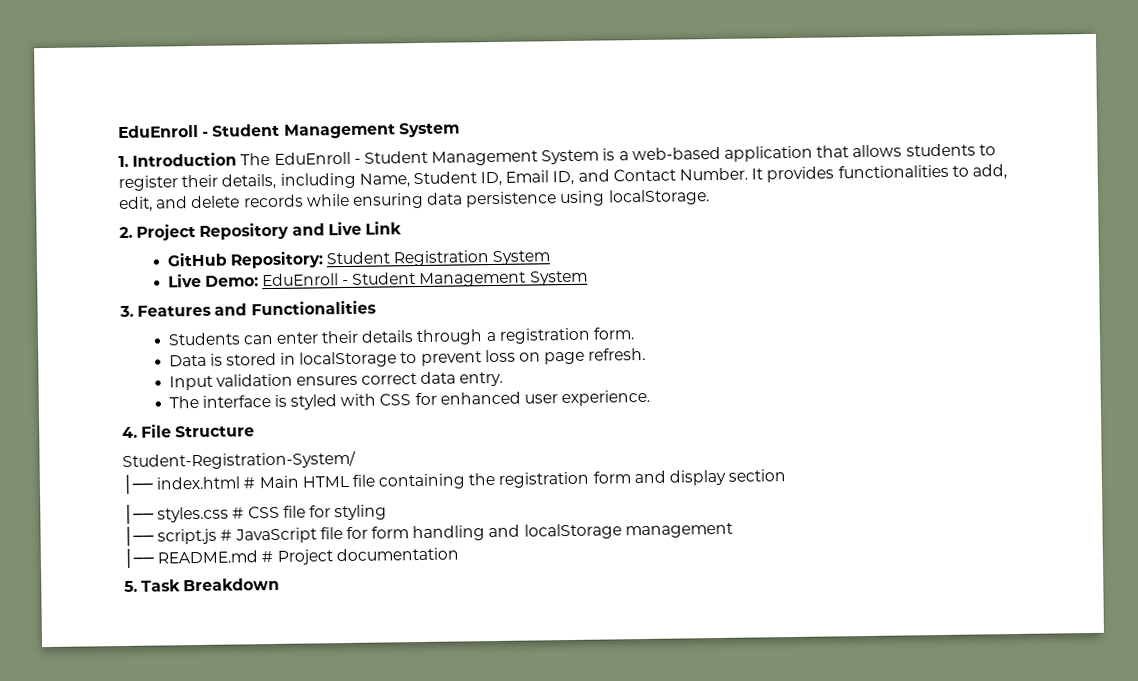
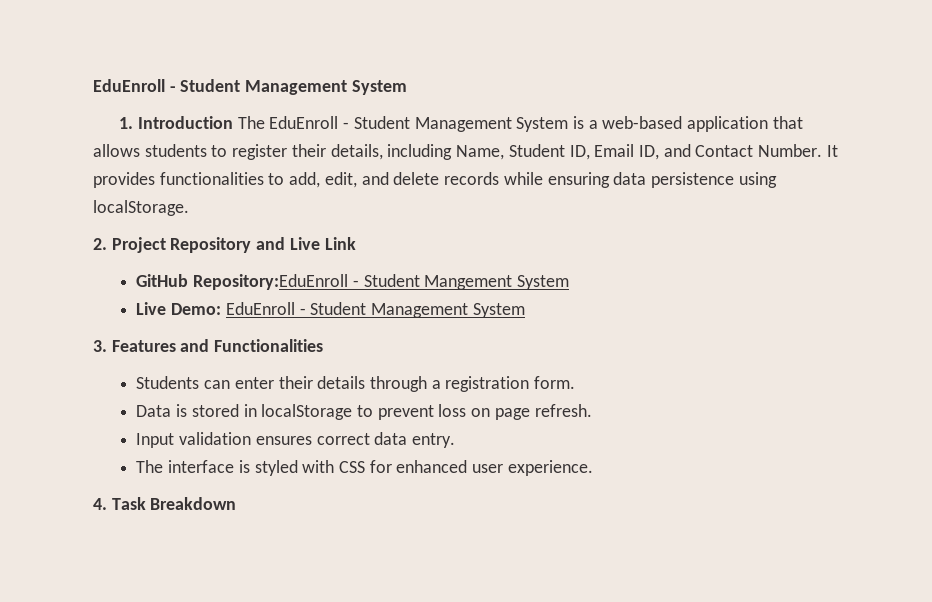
[229,250,490,269] Repository: Student Registration -> [193,274,513,290] Repository:EduEnroll - Student Mangement
[141,424,256,438] [122,450,356,471] [122,469,787,495] [123,503,388,525] [123,522,733,547] [123,547,459,569] [124,580,138,592] File Structure // Student-Registration-System/ // │── index.html # Main HTML file containing the registration form and display section // │── styles.css # CSS file for styling // │── script.js # JavaScript file for form handling and localStorage management // │── README.md # Project documentation // 5. -> (107, 504) none

